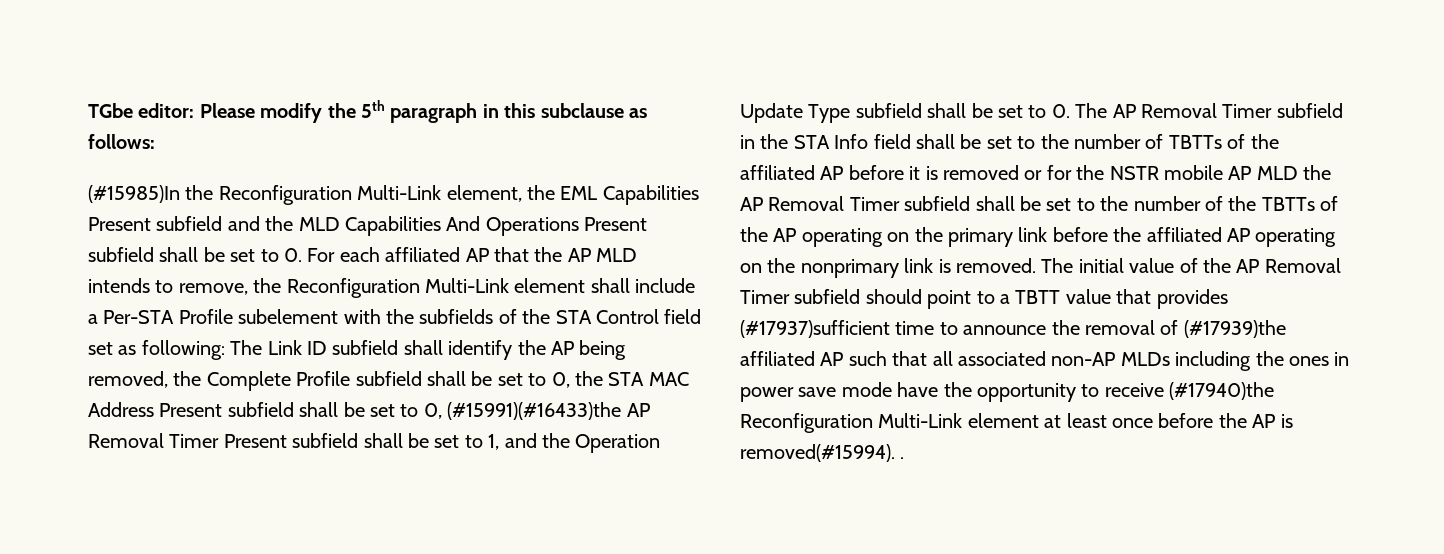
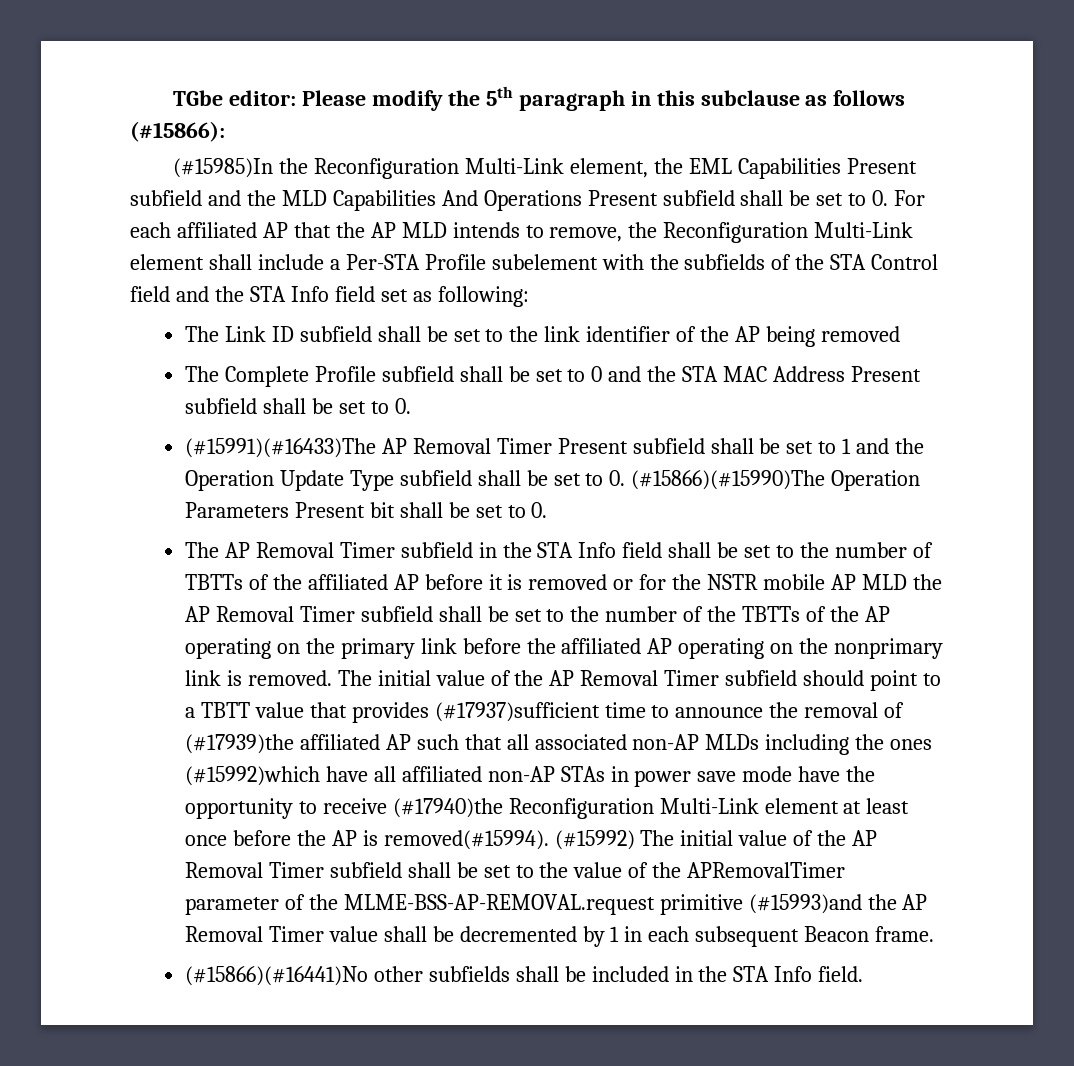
[88,134,155,149] follows: -> [833,90,906,106] [130,121,225,142] follows (#15866):
(702, 316) none -> [175,286,375,302] and the STA Info field
(225, 350) none -> (529, 296) //
[448,340,513,360] identify -> [426,326,697,342] be set to the link identifier of
[88,371,202,388] removed, the -> [820,326,900,342] [184,366,219,382] removed // The
[551,372,570,388] 0, -> [591,366,642,382] 0 and
[423,402,622,420] 0, (#15991)(#16433)the -> [394,398,411,414] [184,438,376,458] 0. // (#15991)(#16433)The
[488,434,500,450] 1, -> [842,438,852,454] 1
(1070, 111) none -> [631,470,921,491] [184,502,548,518] (#15866)(#15990)The Operation Parameters Present bit shall be set to 0. //
(1329, 361) none -> [184,766,605,786] (#15992)which have all affiliated non-AP STAs
[900,457,905,459] . -> [554,830,878,850] [184,862,846,878] [184,894,928,915] [184,926,935,947] [184,966,864,986] (#15992) The initial value of the AP Removal Timer subfield shall be set to the value of the APRemovalTimer parameter of the MLME-BSS-AP-REMOVAL.request primitive (#15993)and the AP Removal Timer value shall be decremented by 1 in each subsequent Beacon frame. // (#15866)(#16441)No other subfields shall be included in the STA Info field.

